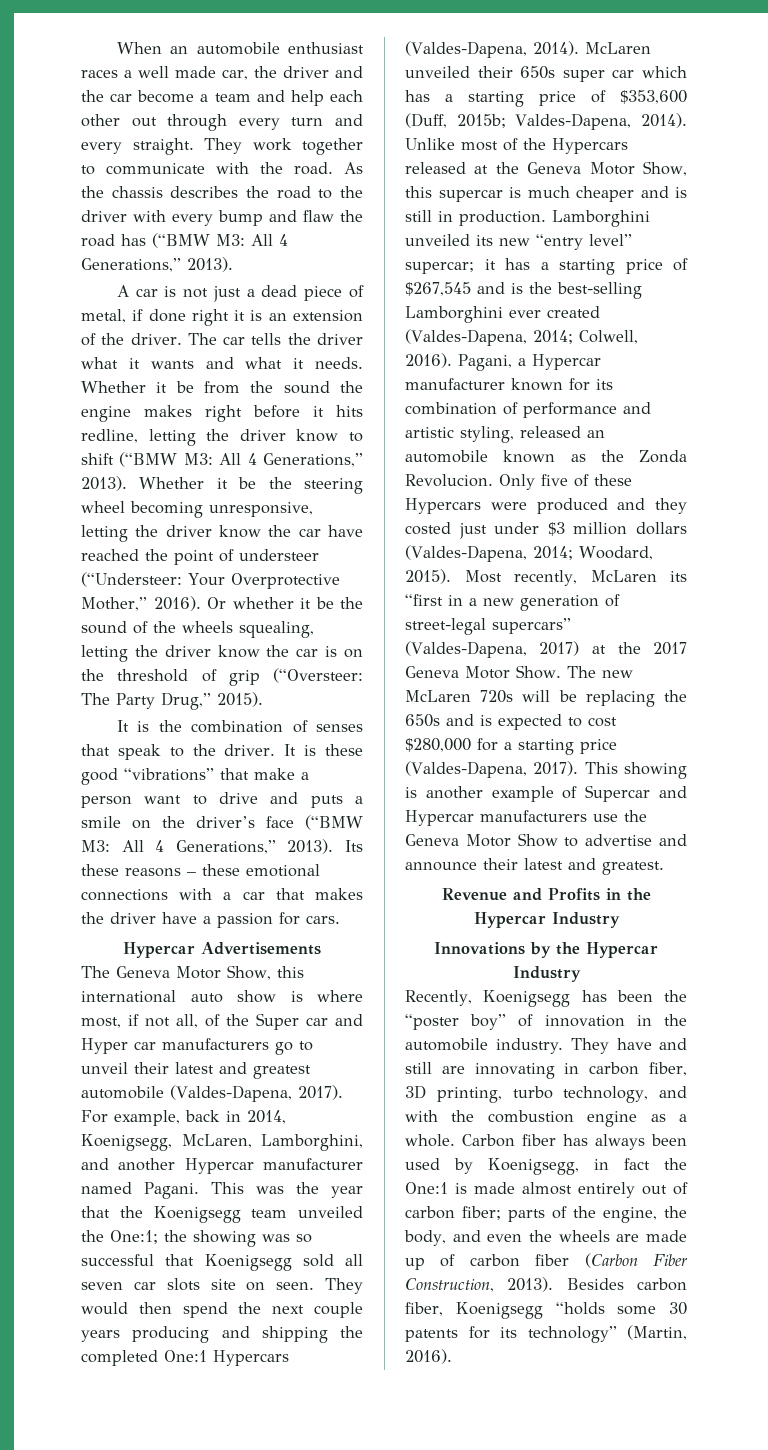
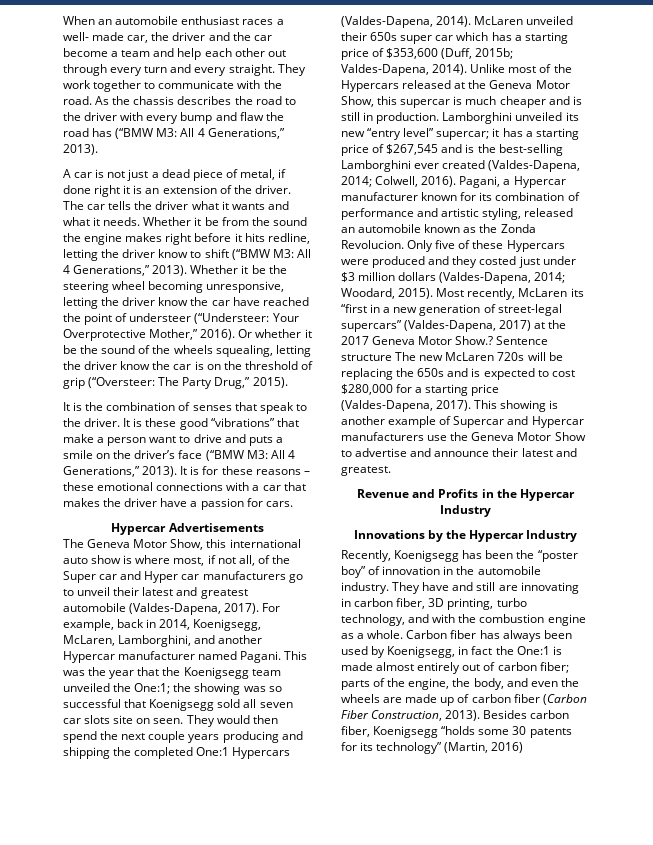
[138,66,169,78] well -> [63,32,89,41] well-
[345,840,363,852] Its -> [180,466,219,475] It is for
[516,665,561,679] Show. -> [455,336,549,345] [341,354,392,361] Show.? Sentence structure
[405,1349,452,1364] 2016). -> [491,742,524,753] 2016)

